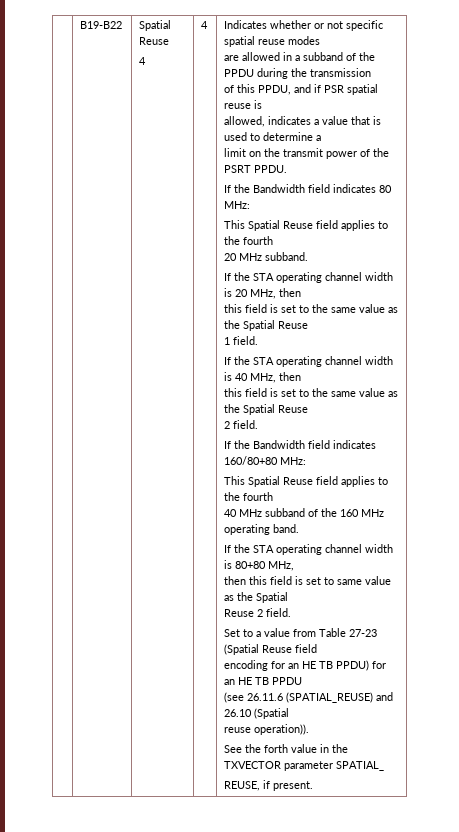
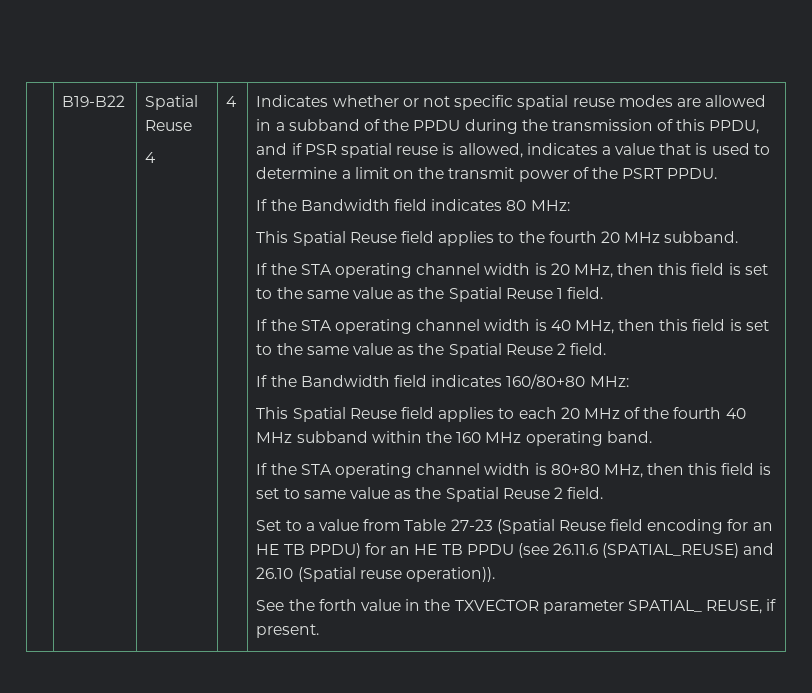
(320, 40) // -> (673, 101) none
(371, 72) // -> (653, 125) none
(262, 104) // -> (455, 149) none
(321, 138) // -> (351, 174) none
(273, 240) // -> (597, 237) none
(301, 292) // -> (655, 269) none
(308, 325) // -> (553, 293) none
(301, 376) // -> (656, 325) none
(308, 409) // -> (553, 349) none
[223,492,273,501] the fourth // -> [518,407,722,419] each 20 MHz of the fourth
[307,509,318,517] of -> [371,431,422,443] within
(294, 566) // -> (643, 471) none
(288, 597) // -> (499, 494) none
(317, 648) // -> (644, 525) none
(302, 681) // -> (514, 549) none
(289, 713) // -> (356, 574) none
(384, 766) // -> (702, 606) none

